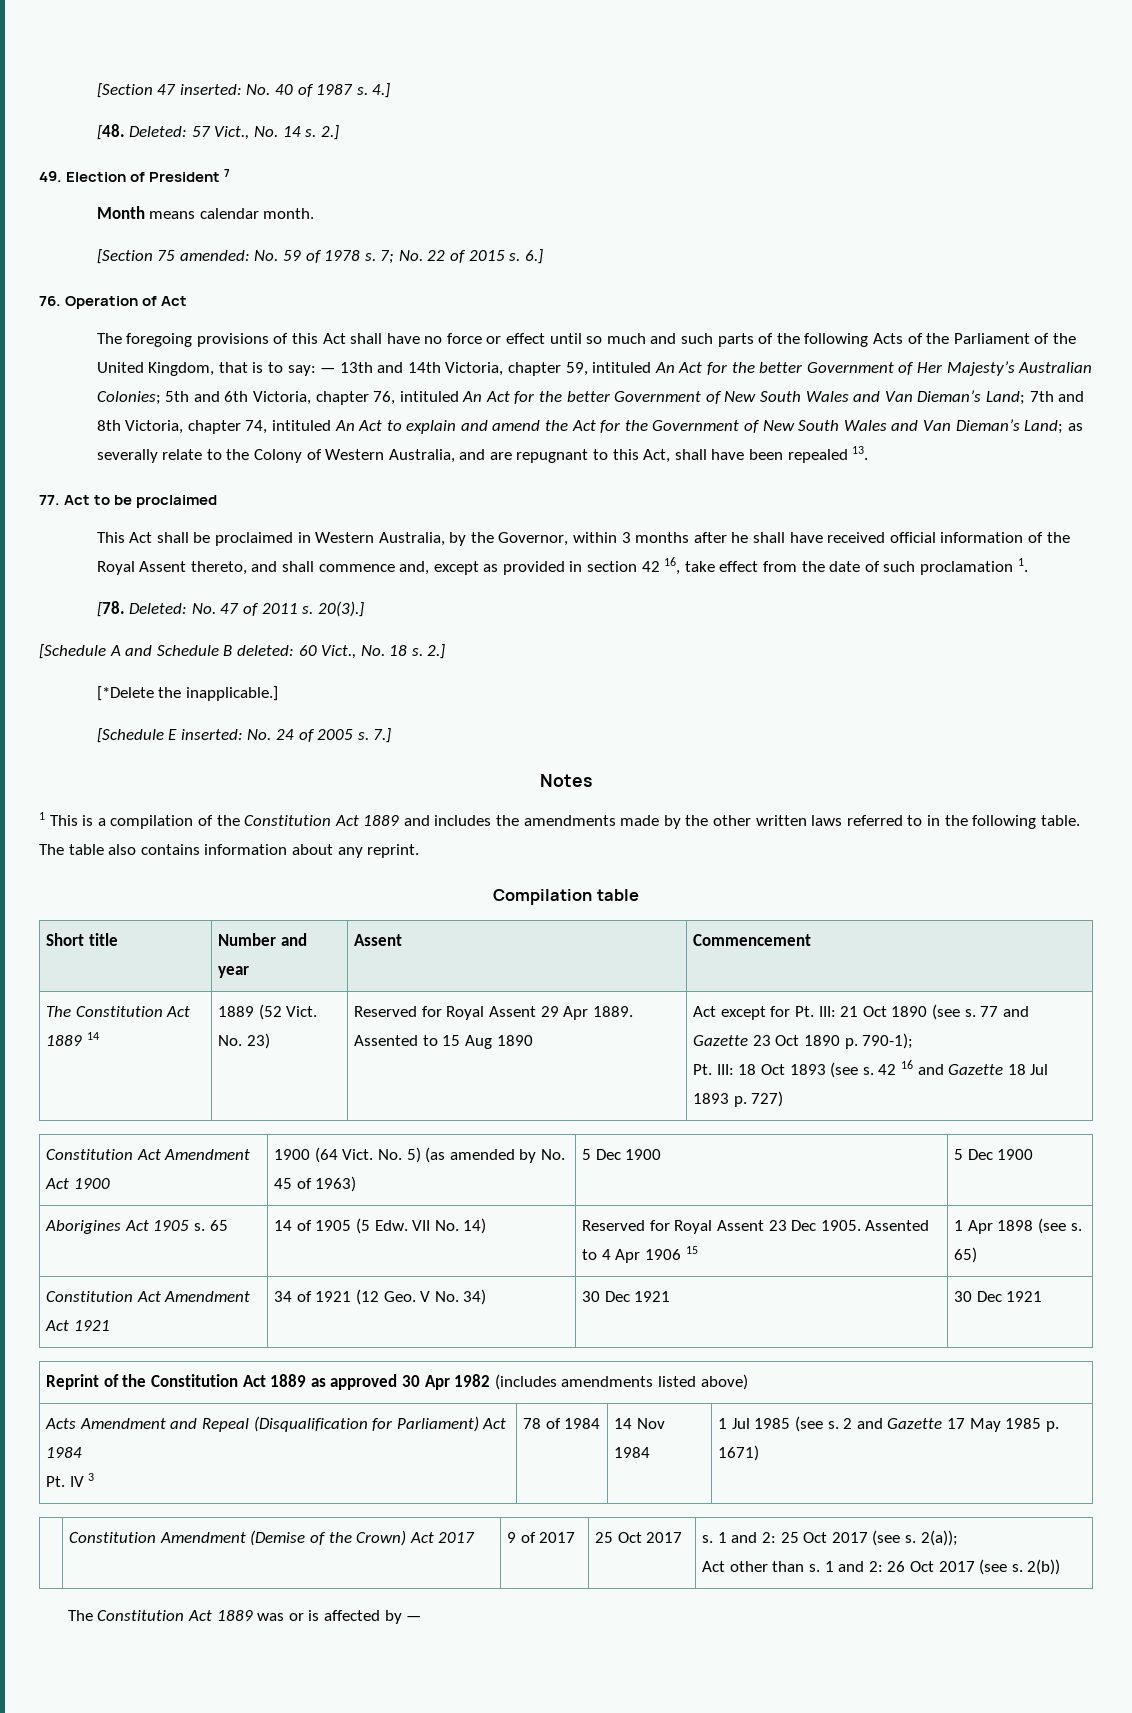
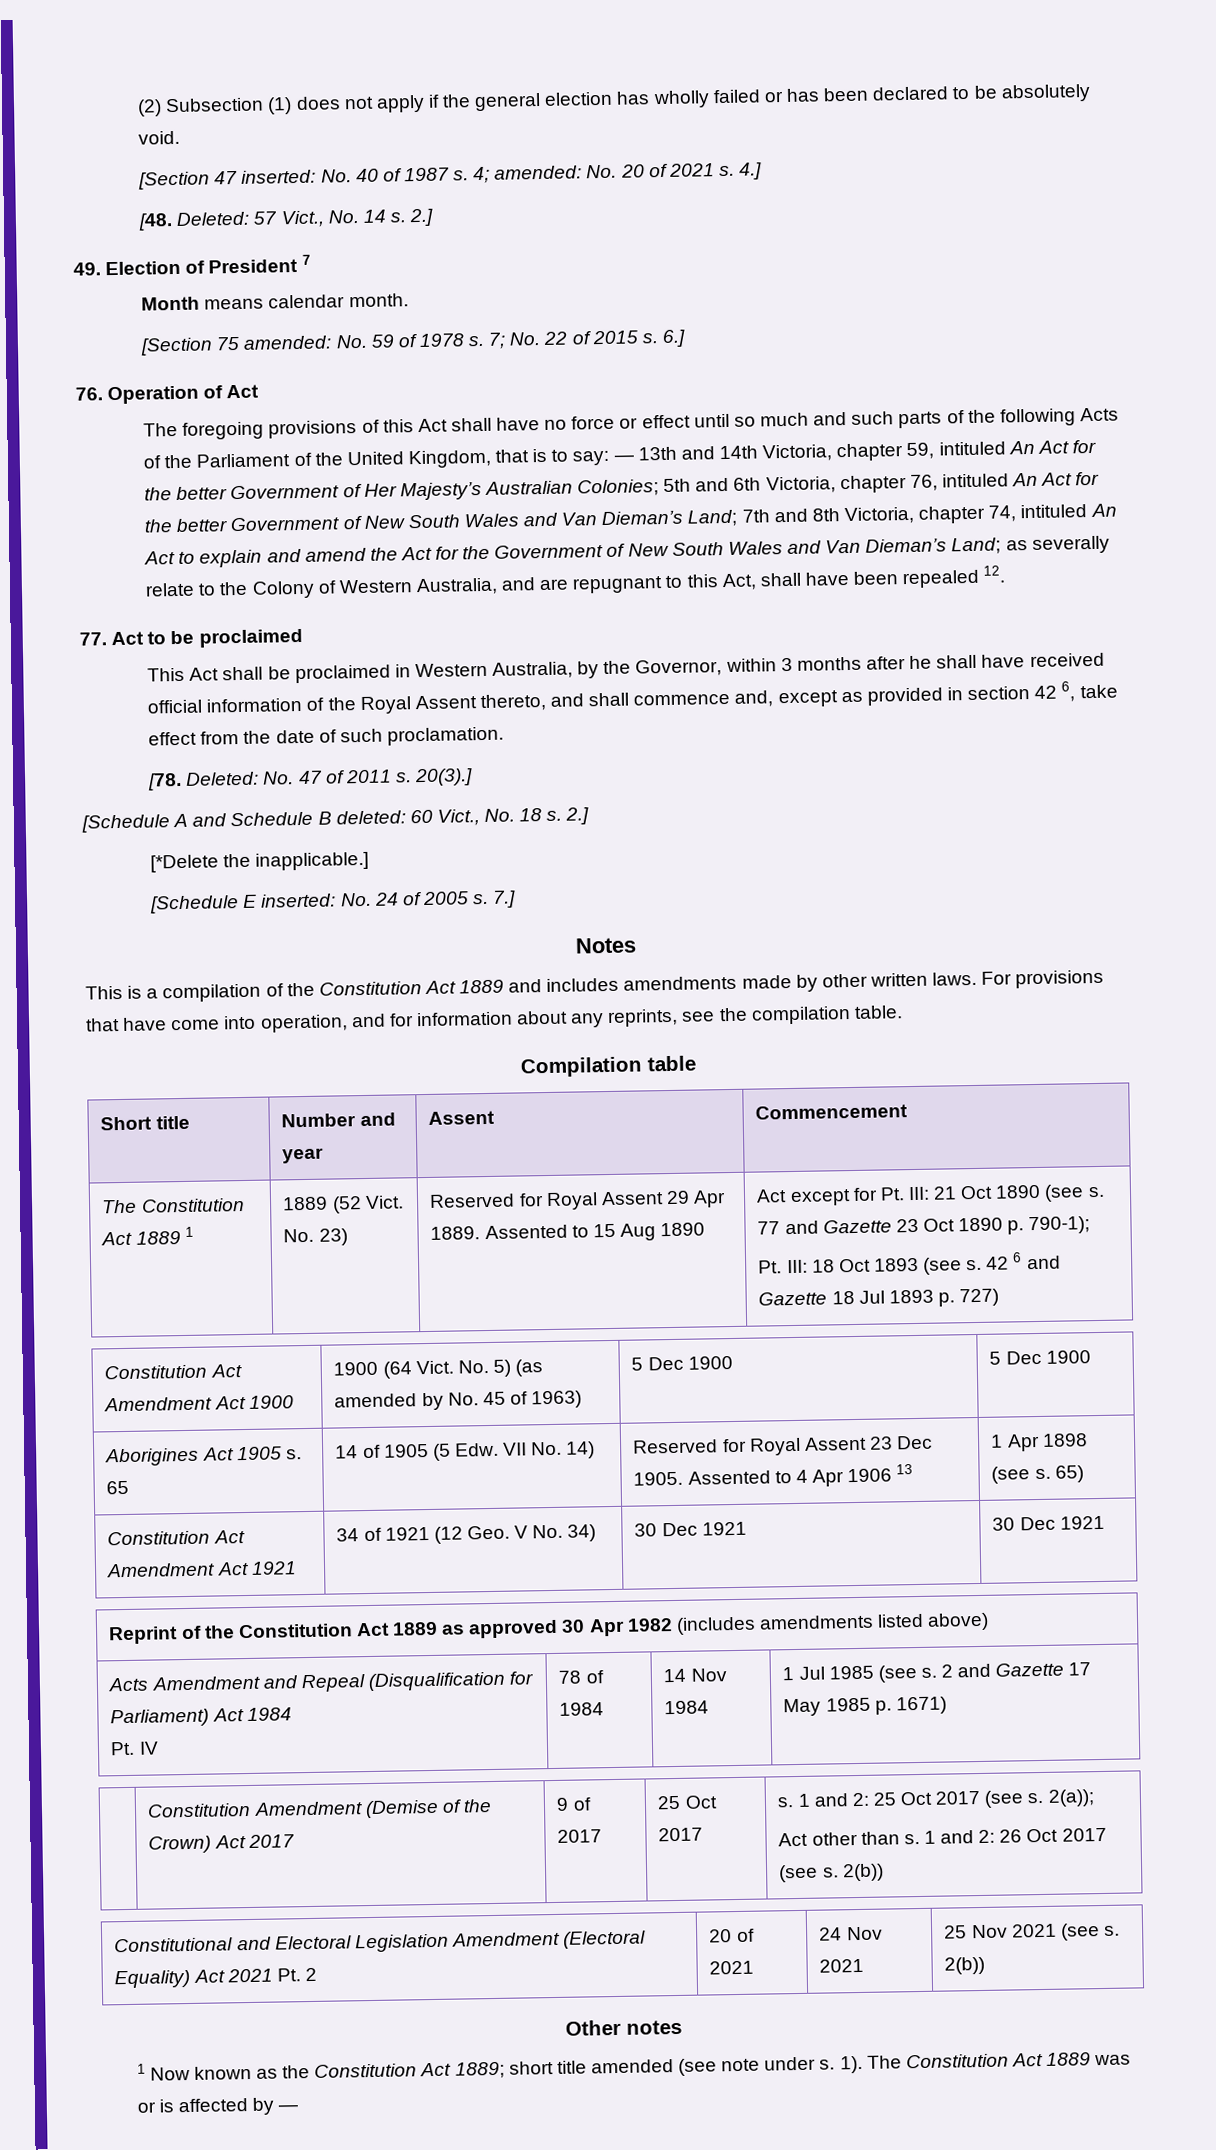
(96, 90) none -> [137,83,1091,117] [138,130,181,145] (2) Subsection (1) does not apply if the general election has wholly failed or has been declared to be absolutely void. //
(368, 91) none -> [473,163,735,184] 4; amended: No. 20 of 2021 s.
[852,446,869,460] 13. -> [983,565,1006,583] 12.
[664,557,681,575] 16, -> [1061,681,1076,702] 6,
[919,558,1028,575] proclamation 1. -> [386,726,504,746] proclamation.
[39,812,45,820] 1 -> (636, 945) none
[496,815,520,826] the -> (620, 984) none
[685,815,709,826] the -> (818, 983) none
[811,815,1080,829] [39,844,420,858] laws referred to in the following table. The table also contains information about any reprint. -> [932,969,1105,989] [86,1005,903,1033] laws. For provisions that have come into operation, and for information about any reprints, see the compilation table.
[86,1032,99,1040] 14 -> [184,1226,194,1237] 1
[900,1060,913,1069] 16 -> [1012,1252,1023,1263] 6
[685,1246,698,1254] 15 -> [896,1464,914,1475] 13
[88,1473,95,1481] 3 -> (159, 1748) none
(1061, 1567) // -> [114,1930,647,1953] [114,1967,317,1989] [709,1928,755,1943] [709,1960,755,1975] [819,1926,883,1941] [819,1958,865,1973] [943,1923,1120,1941] [944,1956,986,1975] [565,2019,682,2036] [136,2055,863,2081] // Constitutional and Electoral Legislation Amendment (Electoral Equality) Act 2021 Pt. 2 | 20 of 2021 | 24 Nov 2021 | 25 Nov 2021 (see s. 2(b)) // Other notes // 1 Now known as the Constitution Act 1889; short title amended (see note under s. 1).

